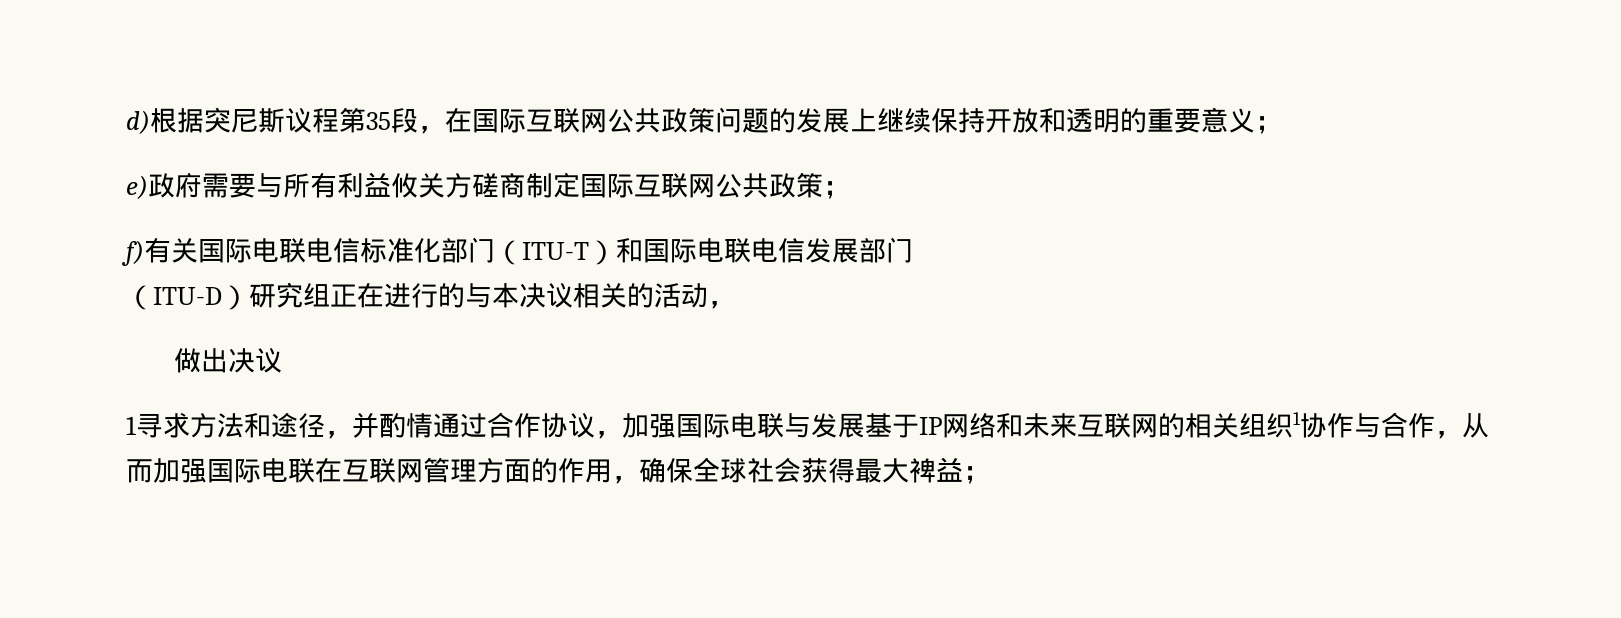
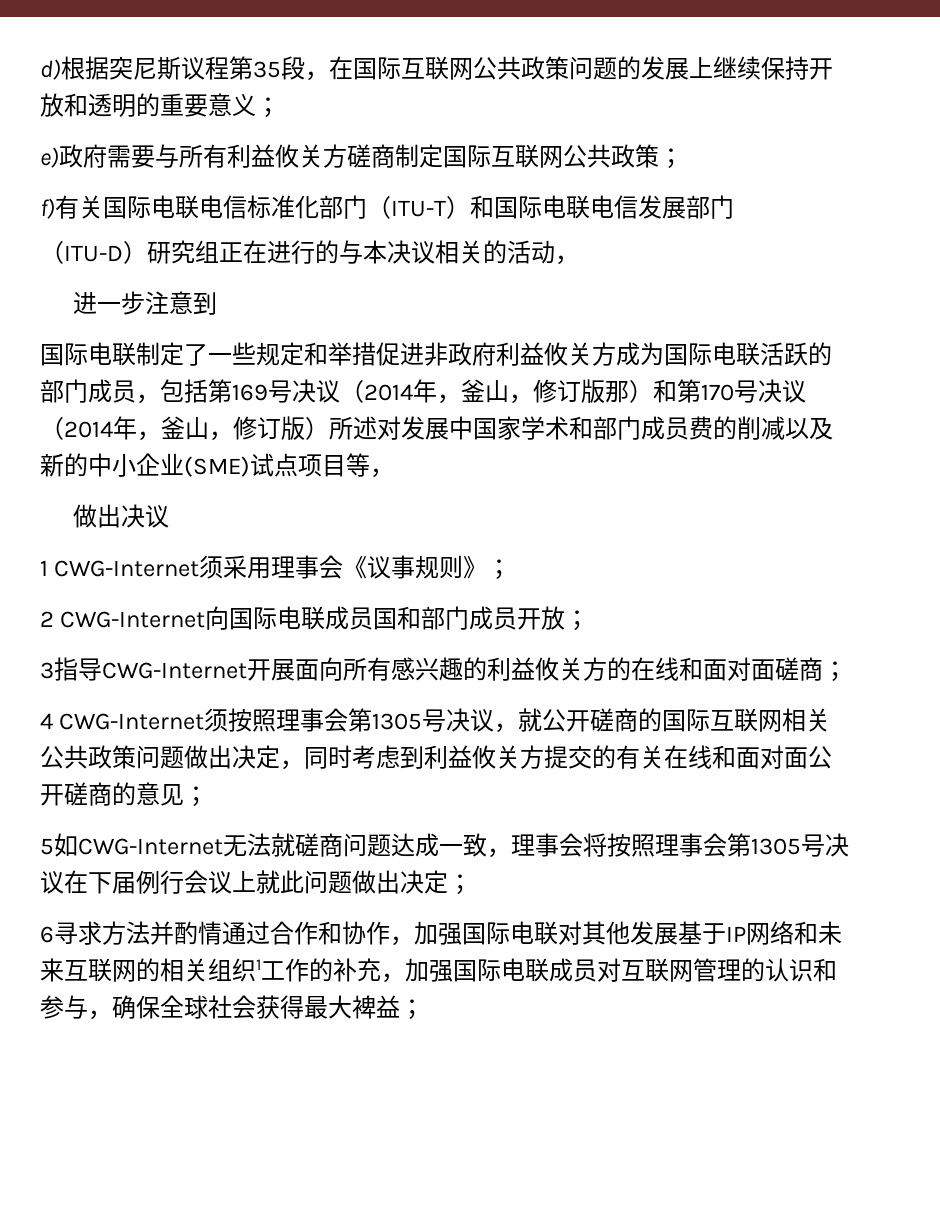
[174,348,283,373] [126,412,352,439] 做出决议 // 1寻求方法和途径， -> [72,291,217,315] [40,342,832,366] [40,379,806,404] [40,416,833,441] [40,453,394,478] [72,504,169,528] [40,555,512,580] [40,606,590,631] [40,657,847,682] [40,708,831,733] [40,745,832,770] [40,782,208,807] [40,833,849,858] [40,870,472,895] [40,921,150,945] 进一步注意到 // 国际电联制定了一些规定和举措促进非政府利益攸关方成为国际电联活跃的部门成员，包括第169号决议（2014年，釜山，修订版那）和第170号决议（2014年，釜山，修订版）所述对发展中国家学术和部门成员费的削减以及新的中小企业(SME)试点项目等， // 做出决议 // 1 CWG-Internet须采用理事会《议事规则》； // 2 CWG-Internet向国际电联成员国和部门成员开放； // 3指导CWG-Internet开展面向所有感兴趣的利益攸关方的在线和面对面磋商； // 4 CWG-Internet须按照理事会第1305号决议，就公开磋商的国际互联网相关公共政策问题做出决定，同时考虑到利益攸关方提交的有关在线和面对面公开磋商的意见； // 5如CWG-Internet无法就磋商问题达成一致，理事会将按照理事会第1305号决议在下届例行会议上就此问题做出决定； // 6寻求方法
[541,413,811,439] 协议，加强国际电联与 -> [318,921,630,946] 和协作，加强国际电联对其他
[1300,412,1489,439] [126,458,342,483] 协作与合作，从而加强国际电联在 -> [261,958,621,983] 工作的补充，加强国际电联成员对
[477,458,612,483] 方面的作用 -> [741,958,837,982] [40,995,88,1019] 的认识和参与

